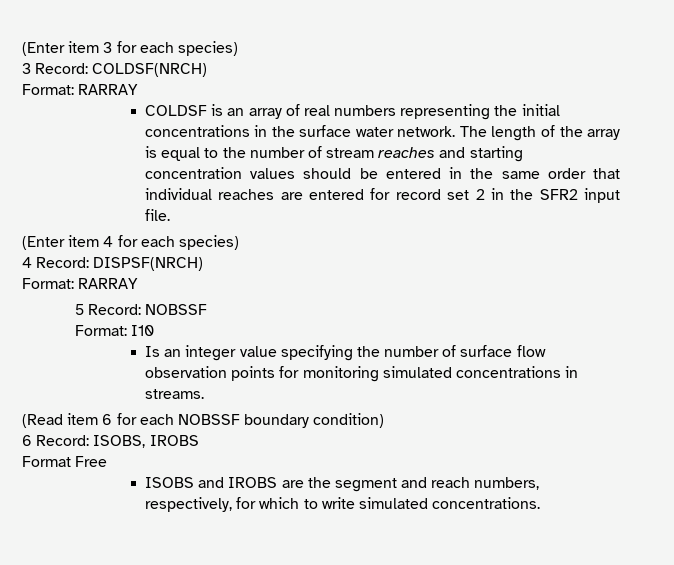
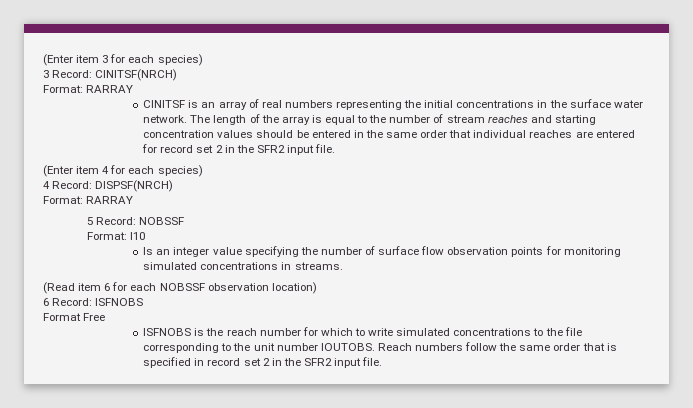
[92,63,208,77] [22,84,139,95] [144,105,207,116] COLDSF(NRCH) // Format: RARRAY // COLDSF -> [95,69,178,81] [43,85,134,93] [143,100,186,108] CINITSF(NRCH) // Format: RARRAY // CINITSF
[244,413,385,428] boundary condition) -> [207,282,317,294] observation location)
[93,435,199,448] ISOBS, IROBS -> [95,298,144,306] ISFNOBS
[144,477,540,492] [144,497,232,512] ISOBS and IROBS are the segment and reach numbers, respectively, -> [143,328,301,336] ISFNOBS is the reach number
[432,497,541,509] concentrations. -> [453,327,582,336] [143,342,617,353] [143,357,383,368] concentrations to the file corresponding to the unit number IOUTOBS. Reach numbers follow the same order that is specified in record set 2 in the SFR2 input file.

